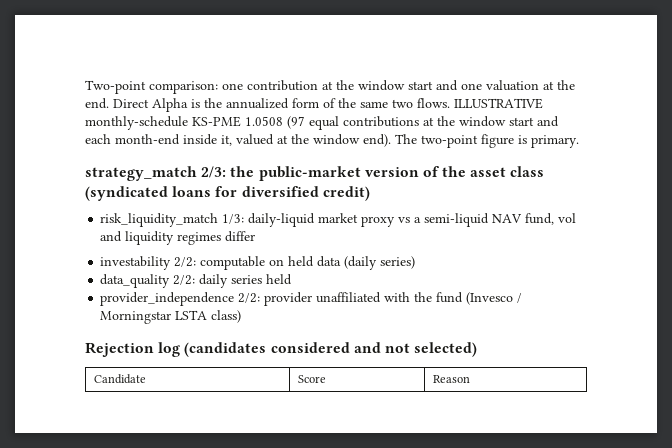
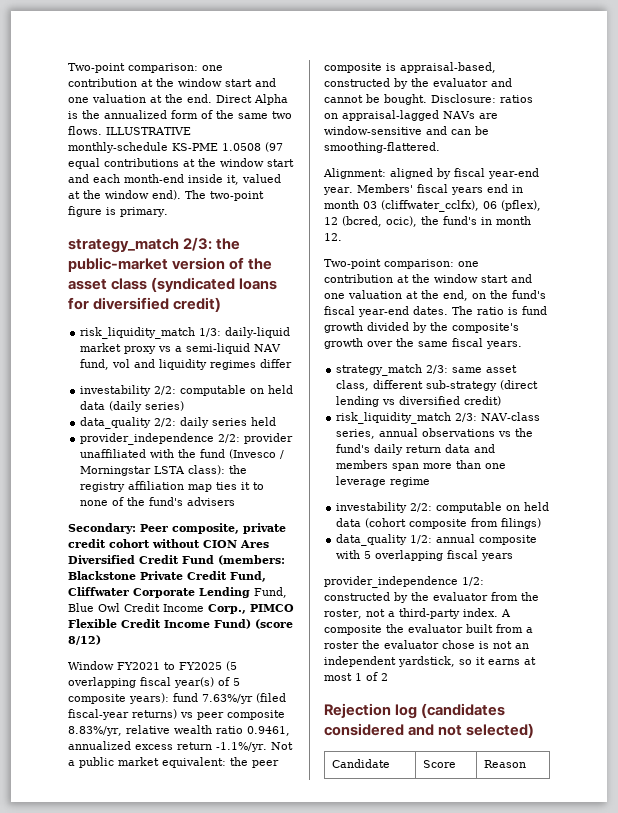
[211,310,242,323] class) -> [188,465,248,475] [80,481,265,492] [80,497,236,506] [68,523,286,534] [68,539,269,548] [68,555,285,565] [68,571,266,582] [68,587,287,598] [68,603,294,614] [68,619,293,629] [68,635,101,645] [68,661,237,671] [68,677,240,688] [68,693,286,704] [68,709,285,720] [68,725,290,736] [68,741,293,752] [68,757,279,768] [324,62,496,73] [324,78,512,89] [324,94,533,105] [324,110,498,121] [324,126,489,135] [324,142,440,153] [323,168,539,179] [323,184,523,195] [324,200,541,212] [324,216,531,227] [324,233,342,241] [324,259,479,269] [324,274,532,283] [324,290,546,301] [324,306,547,317] [324,322,519,333] [324,338,522,349] [336,364,518,376] [336,380,539,391] [336,396,502,407] [336,412,541,424] [336,428,534,439] [336,444,496,455] [336,460,507,471] [336,476,431,487] [336,502,550,513] [336,518,542,529] [336,534,538,546] [336,550,514,561] [324,576,484,588] [324,592,539,603] [324,608,511,619] [324,624,533,635] [324,640,529,649] [324,656,536,667] [324,672,388,681] class): the registry affiliation map ties it to none of the fund's advisers // Secondary: Peer composite, private credit cohort without CION Ares Diversified Credit Fund (members: Blackstone Private Credit Fund, Cliffwater Corporate Lending Fund, Blue Owl Credit Income Corp., PIMCO Flexible Credit Income Fund) (score 8/12) // Window FY2021 to FY2025 (5 overlapping fiscal year(s) of 5 composite years): fund 7.63%/yr (filed fiscal-year returns) vs peer composite 8.83%/yr, relative wealth ratio 0.9461, annualized excess return -1.1%/yr. Not a public market equivalent: the peer composite is appraisal-based, constructed by the evaluator and cannot be bought. Disclosure: ratios on appraisal-lagged NAVs are window-sensitive and can be smoothing-flattered. // Alignment: aligned by fiscal year-end year. Members' fiscal years end in month 03 (cliffwater_cclfx), 06 (pflex), 12 (bcred, ocic), the fund's in month 12. // Two-point comparison: one contribution at the window start and one valuation at the end, on the fund's fiscal year-end dates. The ratio is fund growth divided by the composite's growth over the same fiscal years. // strategy_match 2/3: same asset class, different sub-strategy (direct lending vs diversified credit) // risk_liquidity_match 2/3: NAV-class series, annual observations vs the fund's daily return data and members span more than one leverage regime // investability 2/2: computable on held data (cohort composite from filings) // data_quality 1/2: annual composite with 5 overlapping fiscal years // provider_independence 1/2: constructed by the evaluator from the roster, not a third-party index. A composite the evaluator built from a roster the evaluator chose is not an independent yardstick, so it earns at most 1 of 2

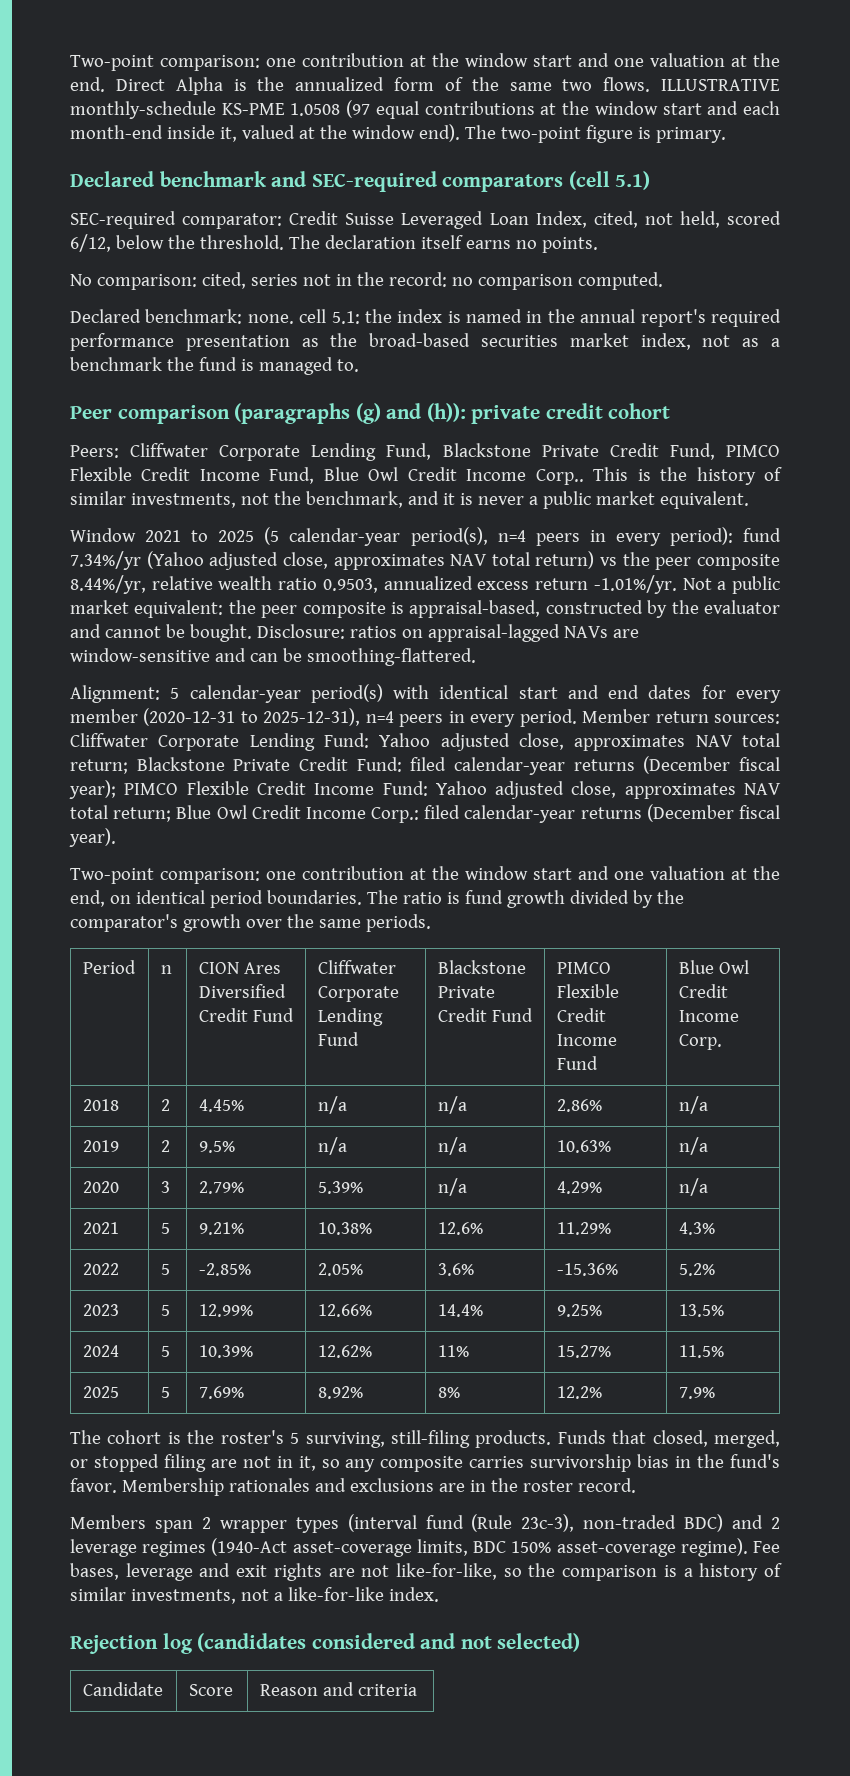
[68,237,241,253] [68,257,273,272] [68,277,278,292] [68,297,222,312] [80,327,291,339] [80,343,282,354] [80,359,293,370] [80,385,294,396] [80,401,185,412] [80,417,277,429] [80,433,294,445] [80,449,285,459] [80,465,248,476] [80,481,265,492] [80,497,236,506] [68,523,286,534] [68,539,269,548] [68,555,285,565] [68,571,266,582] [68,587,250,598] strategy_match 2/3: the public-market version of the asset class (syndicated loans for diversified credit) // risk_liquidity_match 1/3: daily-liquid market proxy vs a semi-liquid NAV fund, vol and liquidity regimes differ // investability 2/2: computable on held data (daily series) // data_quality 2/2: daily series held // provider_independence 2/2: provider unaffiliated with the fund (Invesco / Morningstar LSTA class): the registry affiliation map ties it to none of the fund's advisers // Secondary: Peer composite, private credit cohort without CION Ares Diversified Credit Fund (members: Blackstone Private Credit Fund, Cliffwater Corporate Lending -> [70,171,651,192] [70,211,782,229] [70,234,598,253] [70,272,663,290] [70,309,781,327] [70,333,780,351] [70,357,359,375] [70,403,671,424] [70,443,780,461] [70,467,260,481] Declared benchmark and SEC-required comparators (cell 5.1) // SEC-required comparator: Credit Suisse Leveraged Loan Index, cited, not held, scored 6/12, below the threshold. The declaration itself earns no points. // No comparison: cited, series not in the record: no comparison computed. // Declared benchmark: none. cell 5.1: the index is named in the annual report's required performance presentation as the broad-based securities market index, not as a benchmark the fund is managed to. // Peer comparison (paragraphs (g) and (h)): private credit cohort // Peers: Cliffwater Corporate Lending Fund, Blackstone Private Credit Fund, PIMCO Flexible Credit Income
[208,604,294,614] [68,619,293,629] [68,635,101,645] [68,661,237,671] [68,677,240,688] [68,693,286,704] [68,709,285,720] [68,726,122,736] Corp., PIMCO Flexible Credit Income Fund) (score 8/12) // Window FY2021 to FY2025 (5 overlapping fiscal year(s) of 5 composite years): fund 7.63%/yr (filed fiscal-year returns) vs peer composite 8.83%/yr, -> [535,467,782,485] [70,491,749,509] [70,527,781,546] [70,551,780,570] [70,575,146,594] Corp.. This is the history of similar investments, not the benchmark, and it is never a public market equivalent. // Window 2021 to 2025 (5 calendar-year period(s), n=4 peers in every period): fund 7.34%/yr (Yahoo adjusted close, approximates NAV total return) vs the peer composite 8.44%/yr,
[246,726,290,736] 0.9461, -> [322,578,378,593] 0.9503,
[216,742,267,752] -1.1%/yr. -> [593,575,677,594] -1.01%/yr.
[390,168,539,179] [323,184,523,195] [324,200,541,212] [324,216,531,227] [324,233,342,241] aligned by fiscal year-end year. Members' fiscal years end in month 03 (cliffwater_cclfx), 06 (pflex), 12 (bcred, ocic), the fund's in month 12. -> [170,684,781,703] [70,708,780,727] [70,733,780,751] [70,756,780,775] [69,780,781,799] [70,804,780,823] [69,828,116,847] 5 calendar-year period(s) with identical start and end dates for every member (2020-12-31 to 2025-12-31), n=4 peers in every period. Member return sources: Cliffwater Corporate Lending Fund: Yahoo adjusted close, approximates NAV total return; Blackstone Private Credit Fund: filed calendar-year returns (December fiscal year); PIMCO Flexible Credit Income Fund: Yahoo adjusted close, approximates NAV total return; Blue Owl Credit Income Corp.: filed calendar-year returns (December fiscal year).
[490,290,546,299] [324,306,448,317] the fund's fiscal year-end dates. -> [135,890,362,908] identical period boundaries.
[452,323,519,333] composite's -> [70,914,178,932] comparator's
[452,338,522,349] [336,364,518,376] [336,380,539,391] [336,396,502,407] [336,412,541,424] [336,428,534,439] [336,444,496,455] [336,460,507,471] [336,476,431,487] [336,502,550,513] [336,518,542,529] [336,534,538,546] [336,550,514,561] [324,576,484,588] [324,592,539,603] [324,609,362,619] fiscal years. // strategy_match 2/3: same asset class, different sub-strategy (direct lending vs diversified credit) // risk_liquidity_match 2/3: NAV-class series, annual observations vs the fund's daily return data and members span more than one leverage regime // investability 2/2: computable on held data (cohort composite from filings) // data_quality 1/2: annual composite with 5 overlapping fiscal years // provider_independence 1/2: constructed by the evaluator from the roster, -> [365,914,431,932] [82,960,136,974] [160,965,172,974] [198,962,281,974] [198,984,286,998] [198,1008,294,1022] [317,960,396,974] [317,986,399,1002] [317,1008,383,1026] [317,1032,359,1046] [437,960,526,974] [437,986,495,998] [437,1008,533,1022] [556,962,611,974] [556,984,619,998] [556,1008,606,1022] [556,1034,617,1046] [556,1056,598,1070] [678,960,749,974] [678,984,728,998] [678,1010,739,1022] [678,1034,722,1050] [82,1099,119,1111] [160,1099,170,1111] [198,1099,244,1112] [317,1096,347,1114] [437,1096,467,1114] [556,1099,602,1112] [678,1096,708,1114] [82,1140,119,1152] [160,1140,170,1152] [198,1141,235,1153] [317,1137,347,1155] [437,1137,467,1155] [556,1140,611,1153] [678,1137,708,1155] [82,1181,119,1193] [160,1181,170,1193] [198,1181,244,1194] [317,1181,363,1194] [437,1178,467,1196] [556,1181,602,1194] [678,1178,708,1196] [82,1222,119,1234] [160,1223,170,1234] [198,1222,244,1235] [317,1222,372,1235] [437,1222,483,1235] [556,1222,611,1235] [678,1222,715,1235] [82,1263,119,1275] [160,1264,170,1275] [198,1263,251,1276] [317,1263,363,1276] [437,1263,474,1276] [556,1263,618,1276] [678,1263,715,1276] [82,1304,119,1316] [160,1305,170,1316] [198,1304,253,1317] [317,1304,372,1317] [437,1304,483,1317] [556,1304,602,1317] [678,1304,724,1317] [82,1345,119,1357] [160,1346,170,1357] [198,1345,253,1358] [317,1345,372,1358] [437,1345,469,1357] [556,1345,611,1358] [678,1345,724,1358] [82,1386,119,1398] [160,1387,170,1398] [198,1386,244,1399] [317,1386,363,1399] [437,1387,460,1398] [556,1386,602,1399] [678,1387,715,1399] [70,1430,780,1448] [70,1454,780,1472] [70,1478,636,1496] [70,1514,780,1533] [70,1538,780,1557] [70,1563,782,1581] [70,1587,236,1604] periods. // Period | n | CION Ares Diversified Credit Fund | Cliffwater Corporate Lending Fund | Blackstone Private Credit Fund | PIMCO Flexible Credit Income Fund | Blue Owl Credit Income Corp. // 2018 | 2 | 4.45% | n/a | n/a | 2.86% | n/a // 2019 | 2 | 9.5% | n/a | n/a | 10.63% | n/a // 2020 | 3 | 2.79% | 5.39% | n/a | 4.29% | n/a // 2021 | 5 | 9.21% | 10.38% | 12.6% | 11.29% | 4.3% // 2022 | 5 | -2.85% | 2.05% | 3.6% | -15.36% | 5.2% // 2023 | 5 | 12.99% | 12.66% | 14.4% | 9.25% | 13.5% // 2024 | 5 | 10.39% | 12.62% | 11% | 15.27% | 11.5% // 2025 | 5 | 7.69% | 8.92% | 8% | 12.2% | 7.9% // The cohort is the roster's 5 surviving, still-filing products. Funds that closed, merged, or stopped filing are not in it, so any composite carries survivorship bias in the fund's favor. Membership rationales and exclusions are in the roster record. // Members span 2 wrapper types (interval fund (Rule 23c-3), non-traded BDC) and 2 leverage regimes (1940-Act asset-coverage limits, BDC 150% asset-coverage regime). Fee bases, leverage and exit rights are not like-for-like, so the comparison is a history of similar investments,
[398,608,460,619] third-party -> [287,1587,384,1601] like-for-like
[500,609,511,617] [324,624,533,635] [324,640,529,649] [324,656,536,667] [324,672,388,681] A composite the evaluator built from a roster the evaluator chose is not an independent yardstick, so it earns at most 1 of 2 -> (439, 1594) none
(526, 764) none -> [322,1682,417,1696] and criteria

